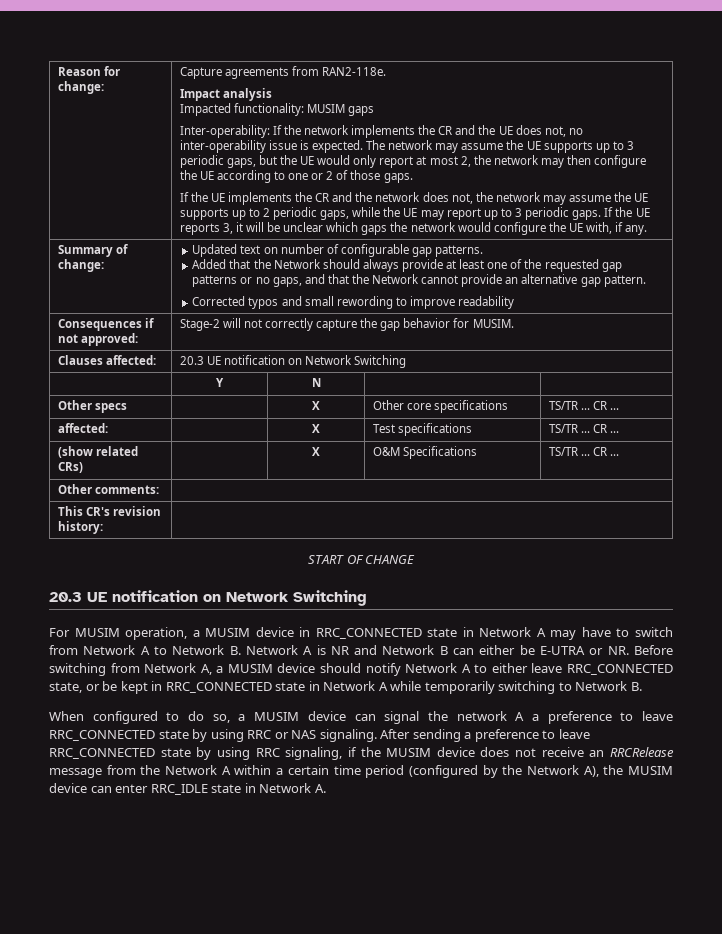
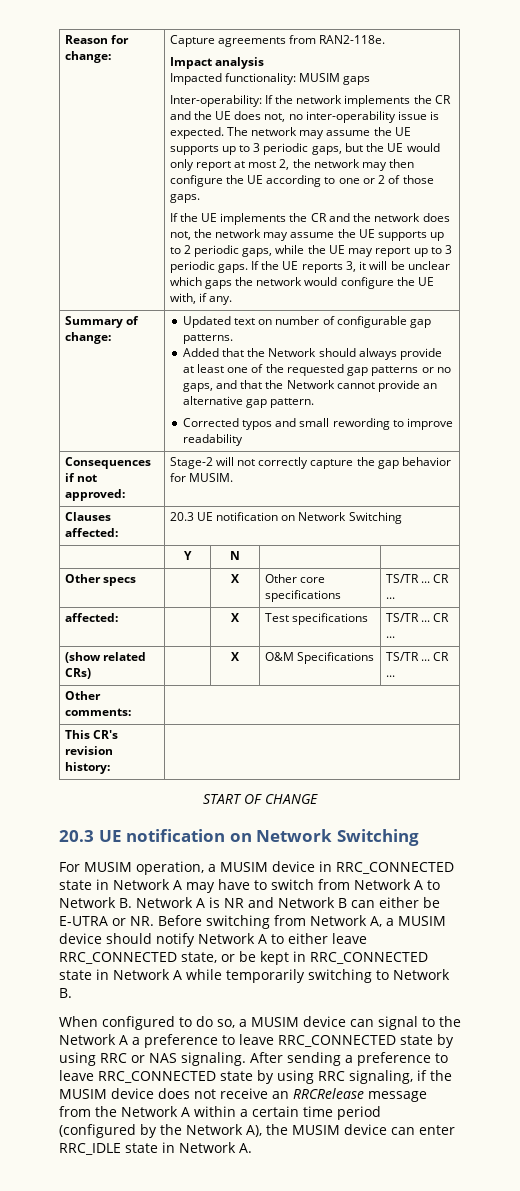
[427,711,507,721] the network -> [422,1016,461,1027] [59,1034,116,1045] to the Network

